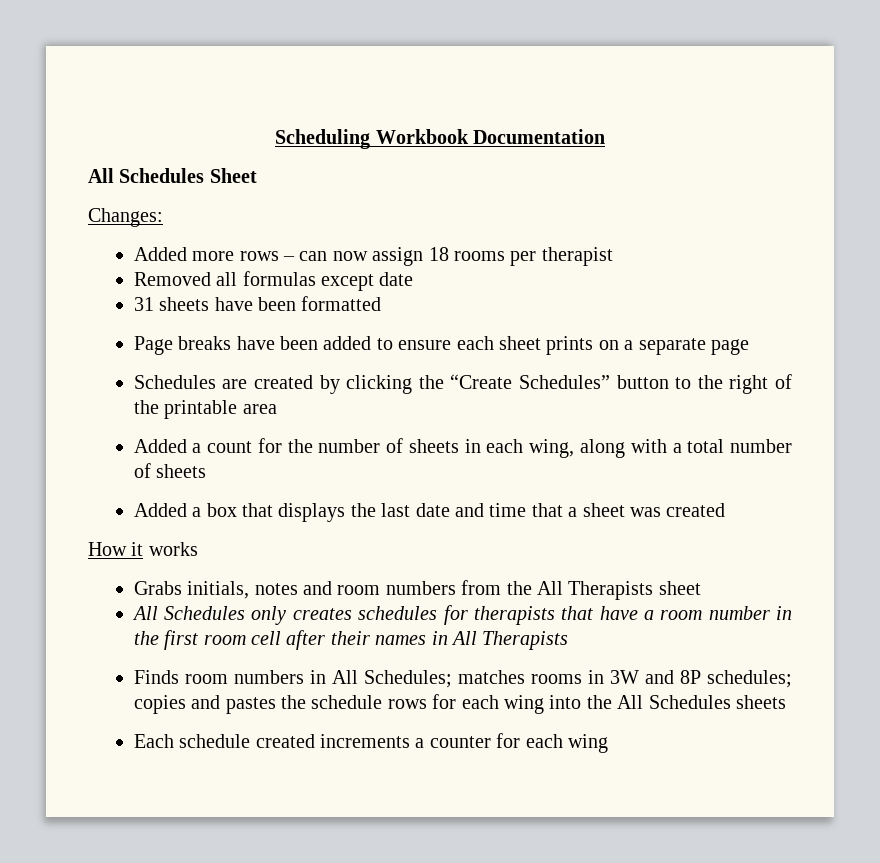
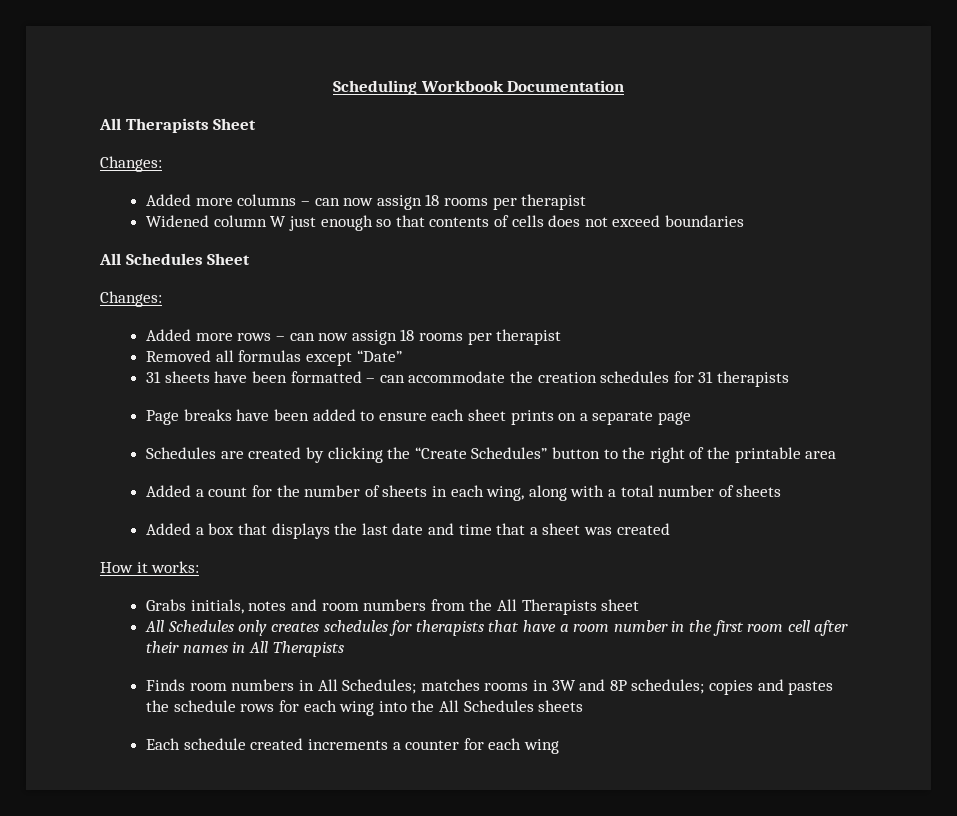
(605, 136) none -> [99,118,257,133] [100,156,162,172] [146,194,587,210] [146,215,744,231] // All Therapists Sheet // Changes: // Added more columns – can now assign 18 rooms per therapist // Widened column W just enough so that contents of cells does not exceed boundaries
[379,272,414,286] date -> [356,350,402,362] “Date”
(382, 303) none -> [366,371,789,387] – can accommodate the creation schedules for 31 therapists
[148,542,198,556] works -> [151,561,200,573] works:

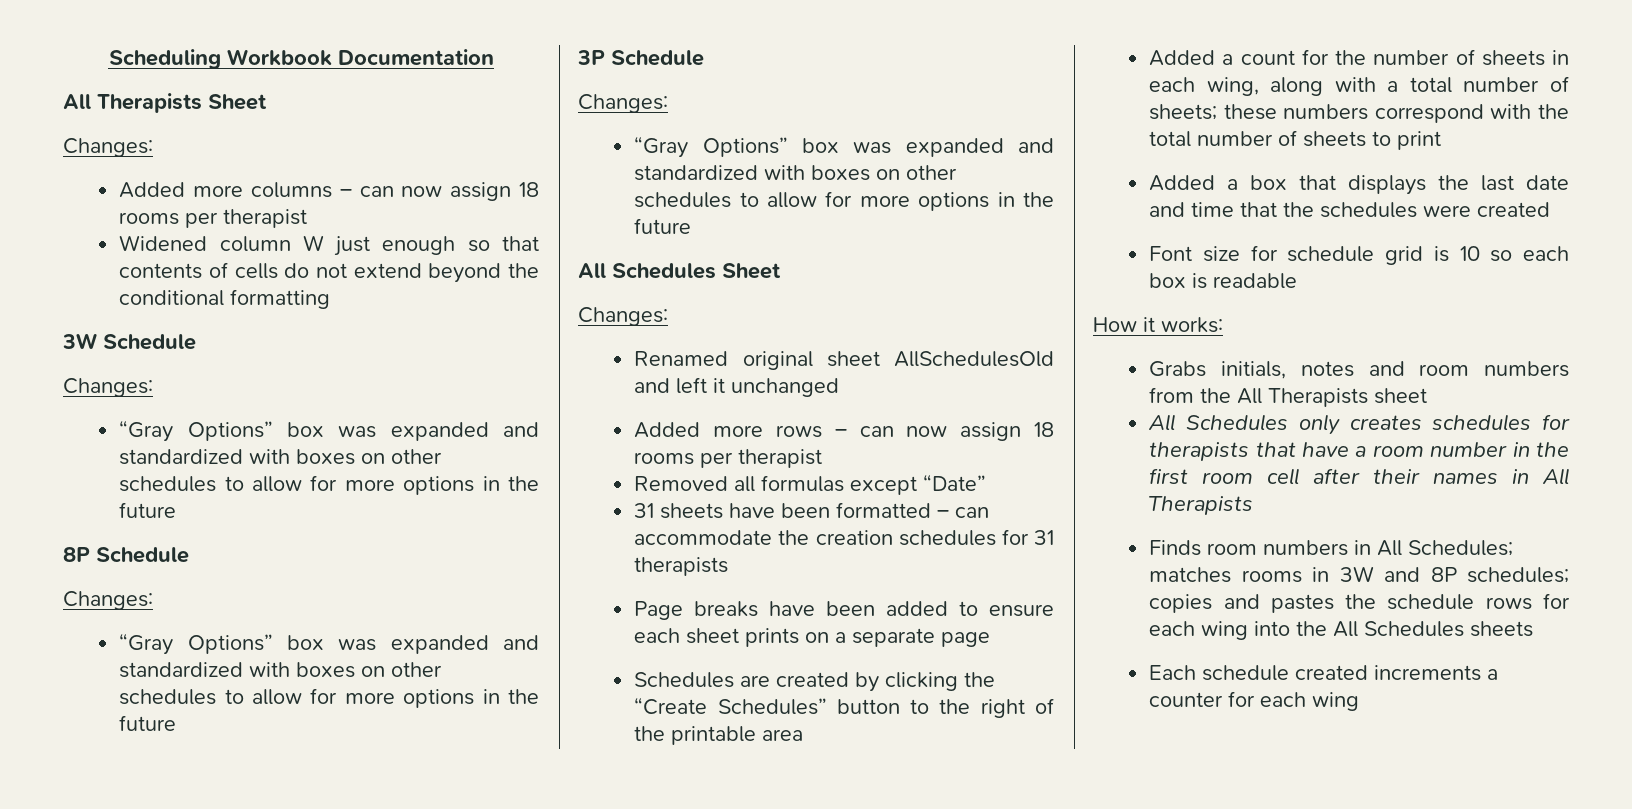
[548,215,744,227] [99,253,251,265] [100,291,162,307] does not exceed boundaries // All Schedules Sheet // Changes: -> [284,263,539,283] [119,289,331,309] [62,333,196,350] [63,378,153,397] [119,420,539,442] [119,449,443,465] [119,475,539,495] [119,502,177,518] [63,547,189,563] [63,591,153,610] [119,633,539,655] [119,662,443,678] [119,688,539,708] [119,715,177,731] [577,50,704,66] [578,94,668,113] [634,136,1054,158] [634,165,958,181] [634,191,1054,211] [634,218,692,234] [578,263,781,279] [578,307,668,326] [634,351,1054,370] [634,377,840,397] do not extend beyond the conditional formatting // 3W Schedule // Changes: // “Gray Options” box was expanded and standardized with boxes on other schedules to allow for more options in the future // 8P Schedule // Changes: // “Gray Options” box was expanded and standardized with boxes on other schedules to allow for more options in the future // 3P Schedule // Changes: // “Gray Options” box was expanded and standardized with boxes on other schedules to allow for more options in the future // All Schedules Sheet // Changes: // Renamed original sheet AllSchedulesOld and left it unchanged
[736,485,782,497] sheets -> [1149,104,1569,123] [1149,130,1442,150] sheets; these numbers correspond with the total number of sheets to print
[529,523,670,535] a sheet was created -> [1283,202,1551,218] [1149,245,1569,265] [1149,273,1298,289] the schedules were created // Font size for schedule grid is 10 so each box is readable

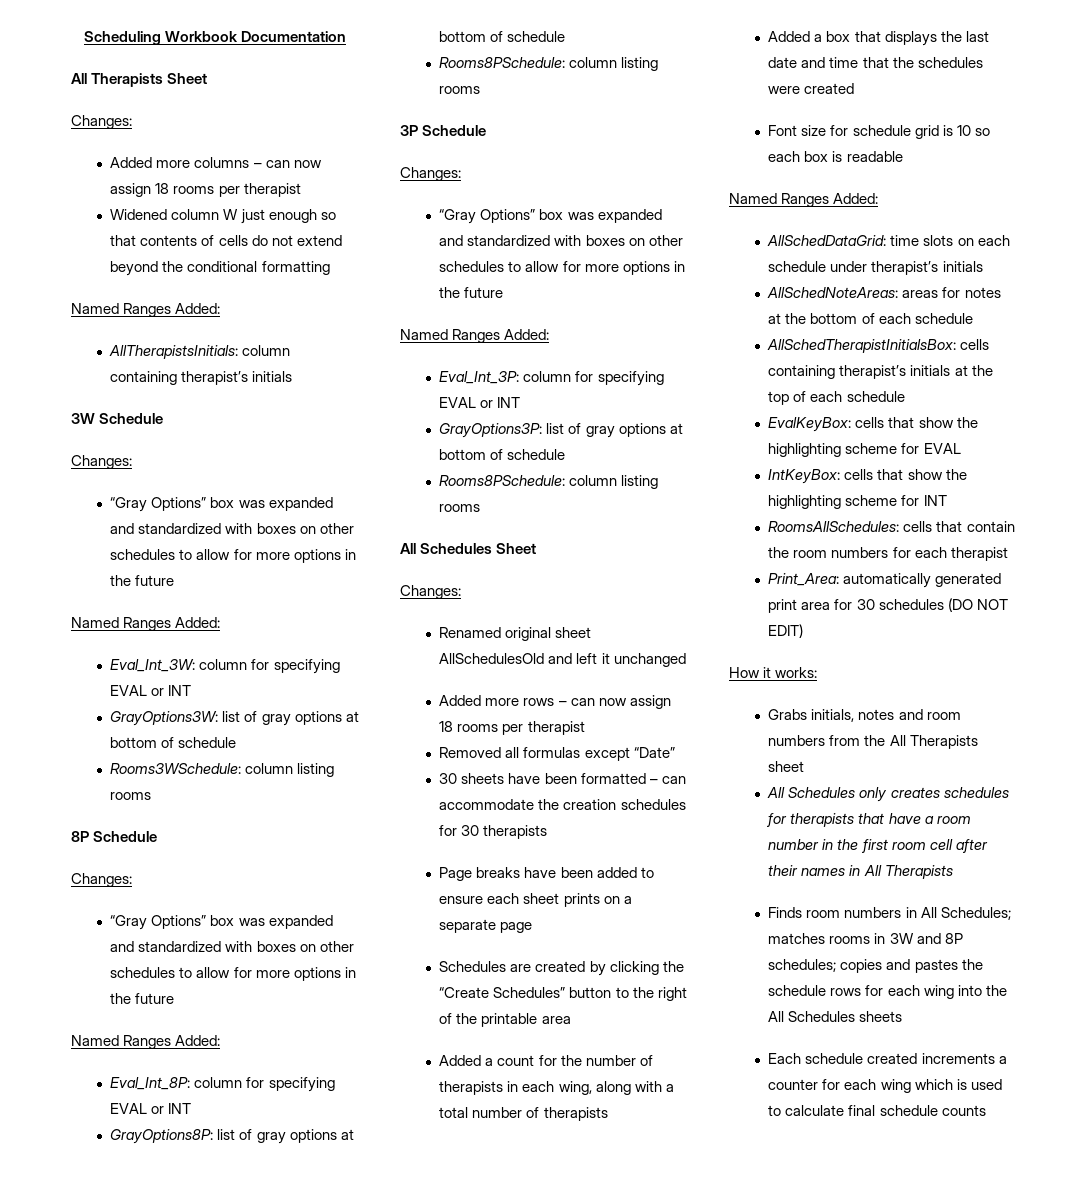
(331, 299) none -> [71,303,221,317] [109,345,291,359] [110,371,293,385] // Named Ranges Added: // AllTherapistsInitials: column containing therapist’s initials
(177, 510) none -> [71,617,221,631] [110,659,340,674] [110,685,192,696] [110,711,359,726] [110,737,237,748] [110,763,335,777] [110,792,152,800] // Named Ranges Added: // Eval_Int_3W: column for specifying EVAL or INT // GrayOptions3W: list of gray options at bottom of schedule // Rooms3WSchedule: column listing rooms
(177, 723) none -> [71,1035,221,1049] [110,1077,335,1092] [110,1103,192,1114] [110,1129,354,1144] [439,31,566,42] [439,57,659,71] [439,86,481,94] // Named Ranges Added: // Eval_Int_8P: column for specifying EVAL or INT // GrayOptions8P: list of gray options at bottom of schedule // Rooms8PSchedule: column listing rooms
(692, 226) none -> [400,329,550,343] [439,371,664,386] [439,397,521,408] [439,423,683,438] [439,449,566,460] [439,475,659,489] [439,504,481,512] // Named Ranges Added: // Eval_Int_3P: column for specifying EVAL or INT // GrayOptions3P: list of gray options at bottom of schedule // Rooms8PSchedule: column listing rooms
[634,503,655,518] 31 -> [439,773,458,784] 30
[1034,530,1054,545] 31 -> [461,825,480,836] 30
[1481,50,1545,66] sheets -> [439,1081,504,1095] therapists
[1149,104,1569,123] [1149,130,1442,150] sheets; these numbers correspond with the total number of sheets to print -> [543,1107,608,1121] therapists
(1298, 281) none -> [729,193,879,207] [767,235,1010,246] [768,261,983,275] [767,287,1001,298] [768,313,973,324] [767,339,990,353] [768,365,993,379] [768,391,905,405] [768,417,978,432] [768,443,961,457] [768,469,967,484] [768,495,947,509] [768,521,1015,532] [768,547,1008,561] [768,573,1002,588] [768,598,1008,613] [768,624,804,638] // Named Ranges Added: // AllSchedDataGrid: time slots on each schedule under therapist’s initials // AllSchedNoteAreas: areas for notes at the bottom of each schedule // AllSchedTherapistInitialsBox: cells containing therapist’s initials at the top of each schedule // EvalKeyBox: cells that show the highlighting scheme for EVAL // IntKeyBox: cells that show the highlighting scheme for INT // RoomsAllSchedules: cells that contain the room numbers for each therapist // Print_Area: automatically generated print area for 30 schedules (DO NOT EDIT)
(1360, 701) none -> [914,1079,1002,1090] [768,1105,986,1116] which is used to calculate final schedule counts

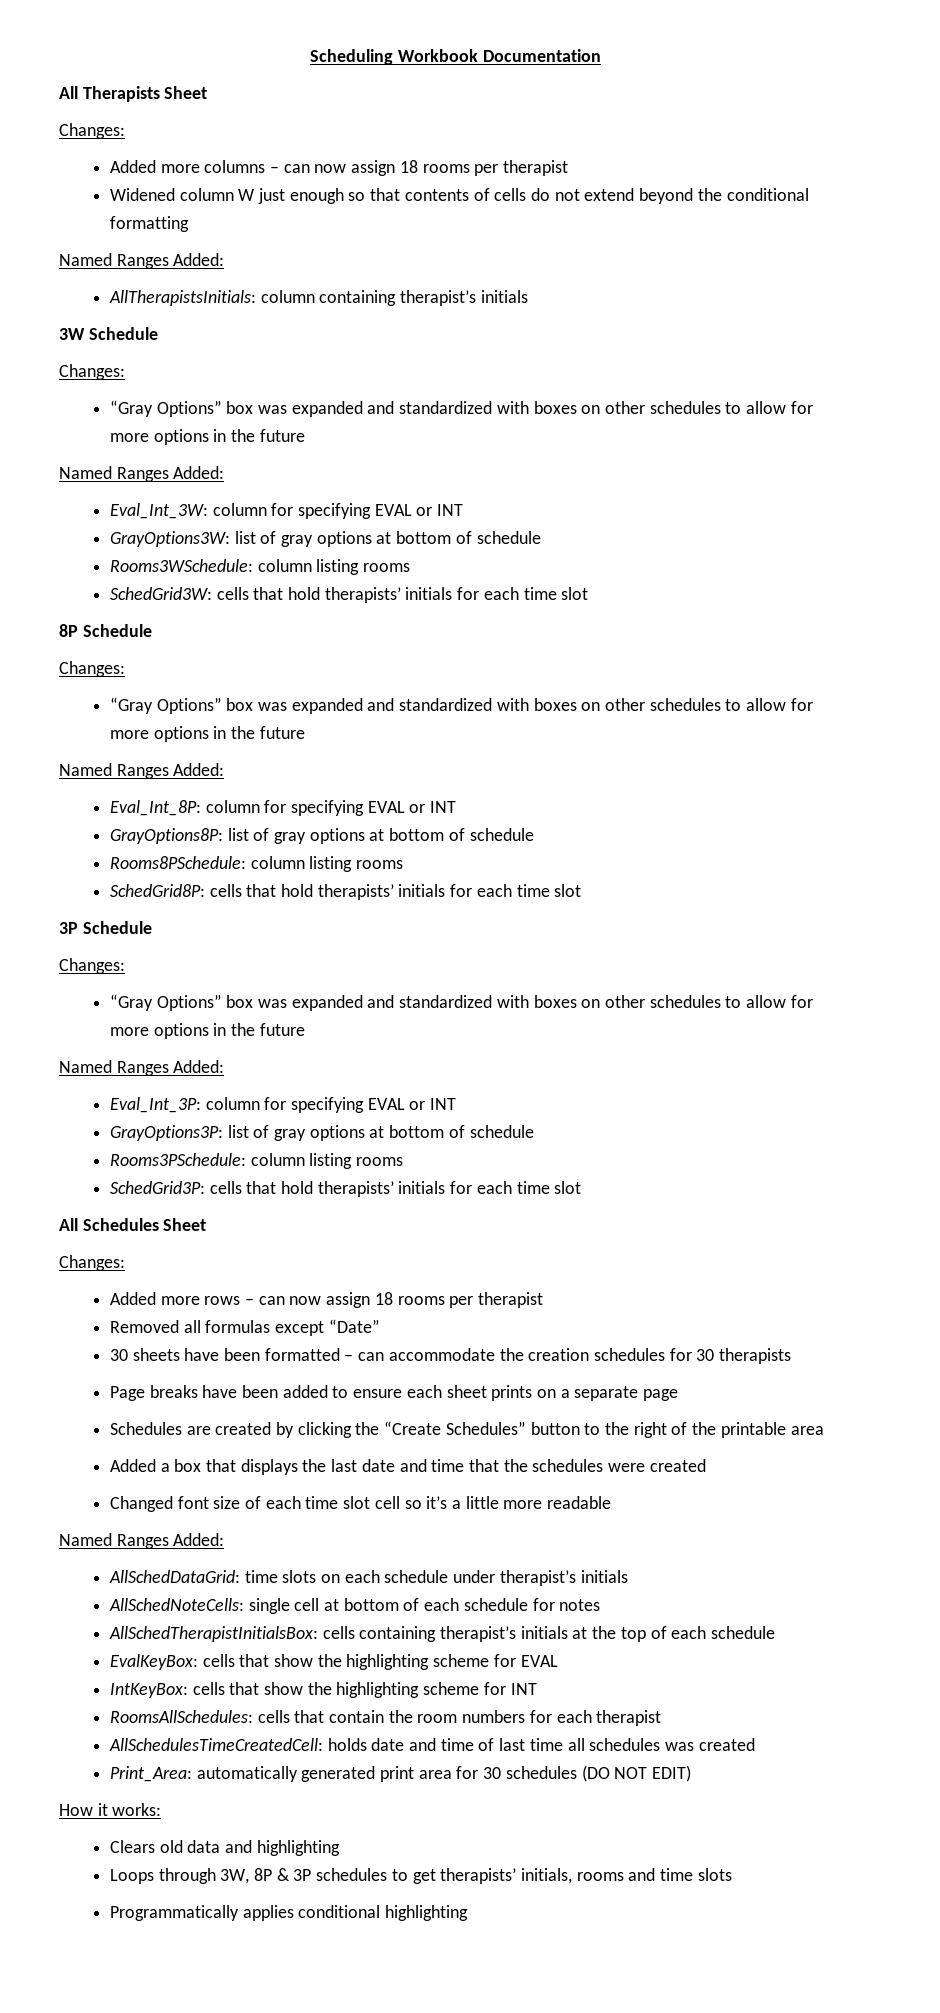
(152, 796) none -> [109,587,589,603] // SchedGrid3W: cells that hold therapists’ initials for each time slot
(481, 90) none -> [109,884,582,900] // SchedGrid8P: cells that hold therapists’ initials for each time slot
[439,475,659,489] [439,504,481,512] [400,543,537,554] [400,585,461,599] [439,627,592,641] [439,653,686,667] Rooms8PSchedule: column listing rooms // All Schedules Sheet // Changes: // Renamed original sheet AllSchedulesOld and left it unchanged -> [109,1153,403,1169] [109,1181,582,1197] [59,1218,207,1231] [59,1255,125,1271] Rooms3PSchedule: column listing rooms // SchedGrid3P: cells that hold therapists’ initials for each time slot // All Schedules Sheet // Changes:
[439,1055,653,1066] [439,1081,674,1095] [439,1107,608,1121] // Added a count for the number of therapists in each wing, along with a total number of therapists -> (824, 1430) none
[768,125,990,139] [768,151,843,162] Font size for schedule grid is 10 so each box is -> [109,1496,543,1512] Changed font size of each time slot cell so it’s a little more
[767,287,1001,298] [768,313,807,324] AllSchedNoteAreas: areas for notes at the -> [108,1598,339,1614] AllSchedNoteCells: single cell at
(973, 318) none -> [532,1598,601,1611] for notes
(1008, 554) none -> [108,1738,755,1751] // AllSchedulesTimeCreatedCell: holds date and time of last time all schedules was created
[768,709,961,722] [768,735,978,749] [768,761,805,772] [767,787,1009,802] [766,813,971,827] [768,839,988,853] [768,865,953,879] [768,907,1011,920] [768,933,963,944] [768,959,983,973] [768,985,1007,999] [768,1011,903,1022] [768,1053,1007,1064] [768,1079,1002,1093] [768,1105,986,1116] Grabs initials, notes and room numbers from the All Therapists sheet // All Schedules only creates schedules for therapists that have a room number in the first room cell after their names in All Therapists // Finds room numbers in All Schedules; matches rooms in 3W and 8P schedules; copies and pastes the schedule rows for each wing into the All Schedules sheets // Each schedule created increments a counter for each wing which is used to calculate final schedule counts -> [109,1840,340,1856] [109,1868,732,1884] [109,1905,468,1921] Clears old data and highlighting // Loops through 3W, 8P & 3P schedules to get therapists’ initials, rooms and time slots // Programmatically applies conditional highlighting

